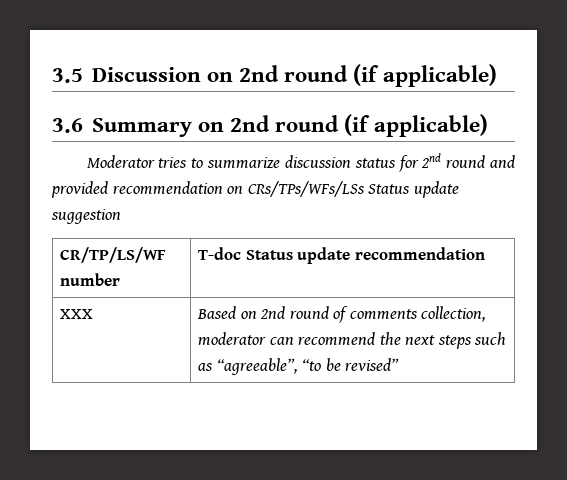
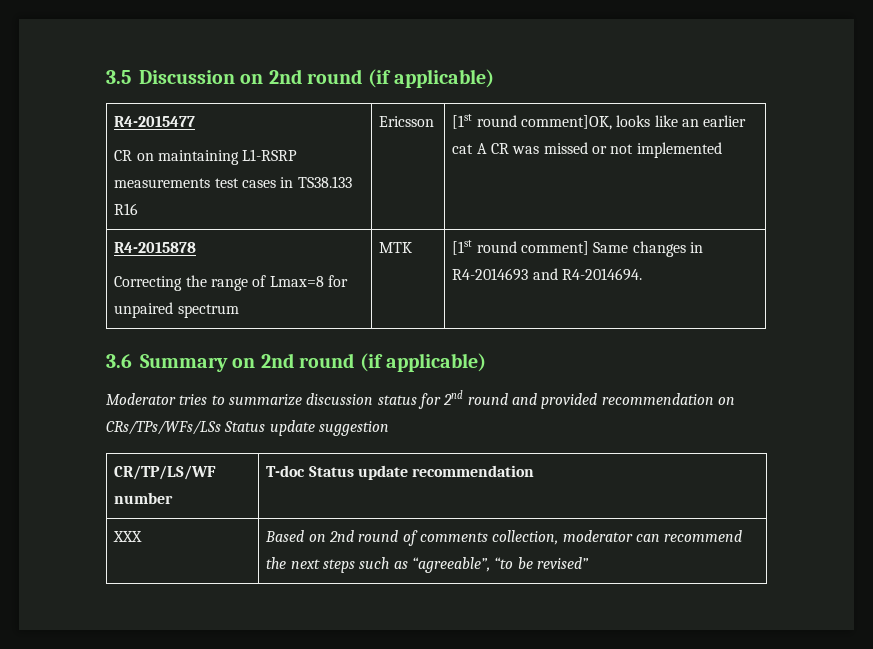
(497, 75) none -> [114,116,196,127] [114,149,298,165] [114,176,352,188] [114,203,139,215] [379,116,435,127] [452,114,747,130] [452,142,722,158] [114,242,197,253] [114,275,348,291] [114,302,239,318] [379,242,413,253] [452,240,703,257] [452,268,642,281] // R4-2015477 // CR on maintaining L1-RSRP measurements test cases in TS38.133 R16 | Ericsson | [1st round comment]OK, looks like an earlier cat A CR was missed or not implemented // R4-2015878 // Correcting the range of Lmax=8 for unpaired spectrum | MTK | [1st round comment] Same changes in R4-2014693 and R4-2014694.

